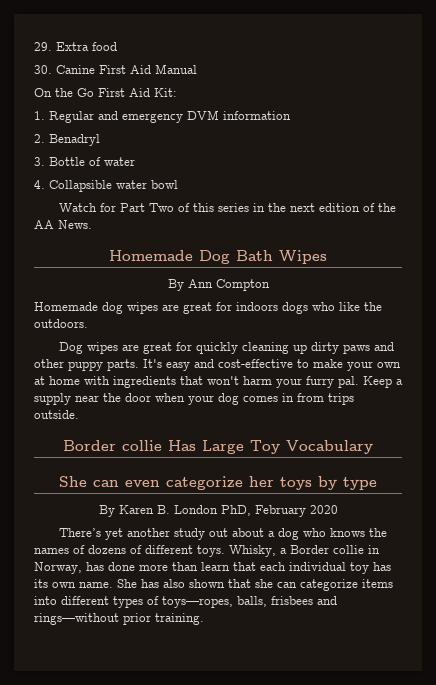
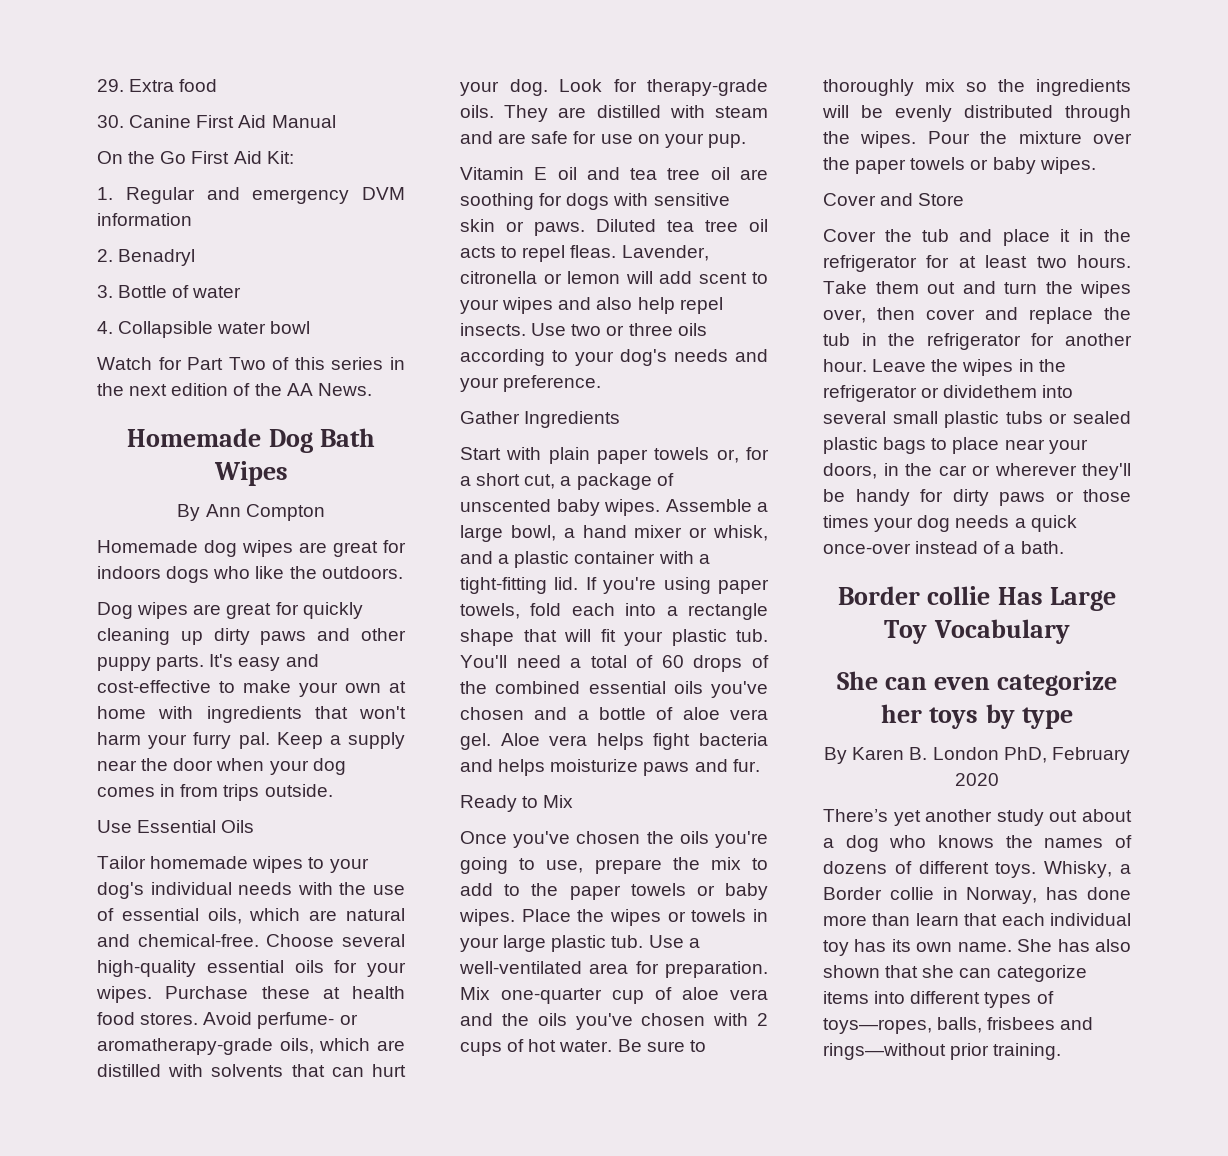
(79, 414) none -> [97,820,255,833] [97,856,369,873] [97,882,405,899] [97,908,406,924] [97,934,406,947] [97,960,406,977] [96,986,405,1003] [97,1012,358,1029] [97,1038,406,1055] [97,1064,407,1077] [460,79,768,96] [460,105,768,122] [460,131,746,148] [460,167,768,180] [460,193,730,210] [460,219,768,236] [460,245,709,262] [460,271,768,284] [460,297,723,314] [460,323,707,336] [460,349,768,366] [460,375,602,392] [460,411,621,428] [460,447,769,464] [460,473,674,490] [460,499,768,516] [460,525,768,542] [460,551,710,568] [460,577,769,594] [460,603,768,620] [460,629,768,646] [460,655,769,672] [460,681,768,698] [460,707,768,720] [460,733,768,750] [460,759,760,776] [460,795,574,812] [460,831,768,848] [460,857,768,874] [460,883,768,900] [459,909,768,926] [460,935,700,952] [459,961,768,978] [460,987,768,1004] [460,1013,768,1030] [460,1039,706,1056] [823,79,1131,96] [822,105,1131,122] [823,131,1132,148] [823,157,1096,174] [823,193,965,206] [823,229,1131,246] [823,255,1131,272] [823,281,1131,298] [823,307,1131,324] [823,333,1132,350] [823,359,1066,376] [823,385,1074,402] [823,411,1131,428] [823,437,1088,454] [823,463,1131,480] [823,489,1131,506] [823,515,1077,532] [823,541,1064,554] // Use Essential Oils // Tailor homemade wipes to your dog's individual needs with the use of essential oils, which are natural and chemical-free. Choose several high-quality essential oils for your wipes. Purchase these at health food stores. Avoid perfume- or aromatherapy-grade oils, which are distilled with solvents that can hurt your dog. Look for therapy-grade oils. They are distilled with steam and are safe for use on your pup. // Vitamin E oil and tea tree oil are soothing for dogs with sensitive skin or paws. Diluted tea tree oil acts to repel fleas. Lavender, citronella or lemon will add scent to your wipes and also help repel insects. Use two or three oils according to your dog's needs and your preference. // Gather Ingredients // Start with plain paper towels or, for a short cut, a package of unscented baby wipes. Assemble a large bowl, a hand mixer or whisk, and a plastic container with a tight-fitting lid. If you're using paper towels, fold each into a rectangle shape that will fit your plastic tub. You'll need a total of 60 drops of the combined essential oils you've chosen and a bottle of aloe vera gel. Aloe vera helps fight bacteria and helps moisturize paws and fur. // Ready to Mix // Once you've chosen the oils you're going to use, prepare the mix to add to the paper towels or baby wipes. Place the wipes or towels in your large plastic tub. Use a well-ventilated area for preparation. Mix one-quarter cup of aloe vera and the oils you've chosen with 2 cups of hot water. Be sure to thoroughly mix so the ingredients will be evenly distributed through the wipes. Pour the mixture over the paper towels or baby wipes. // Cover and Store // Cover the tub and place it in the refrigerator for at least two hours. Take them out and turn the wipes over, then cover and replace the tub in the refrigerator for another hour. Leave the wipes in the refrigerator or dividethem into several small plastic tubs or sealed plastic bags to place near your doors, in the car or wherever they'll be handy for dirty paws or those times your dog needs a quick once-over instead of a bath.

